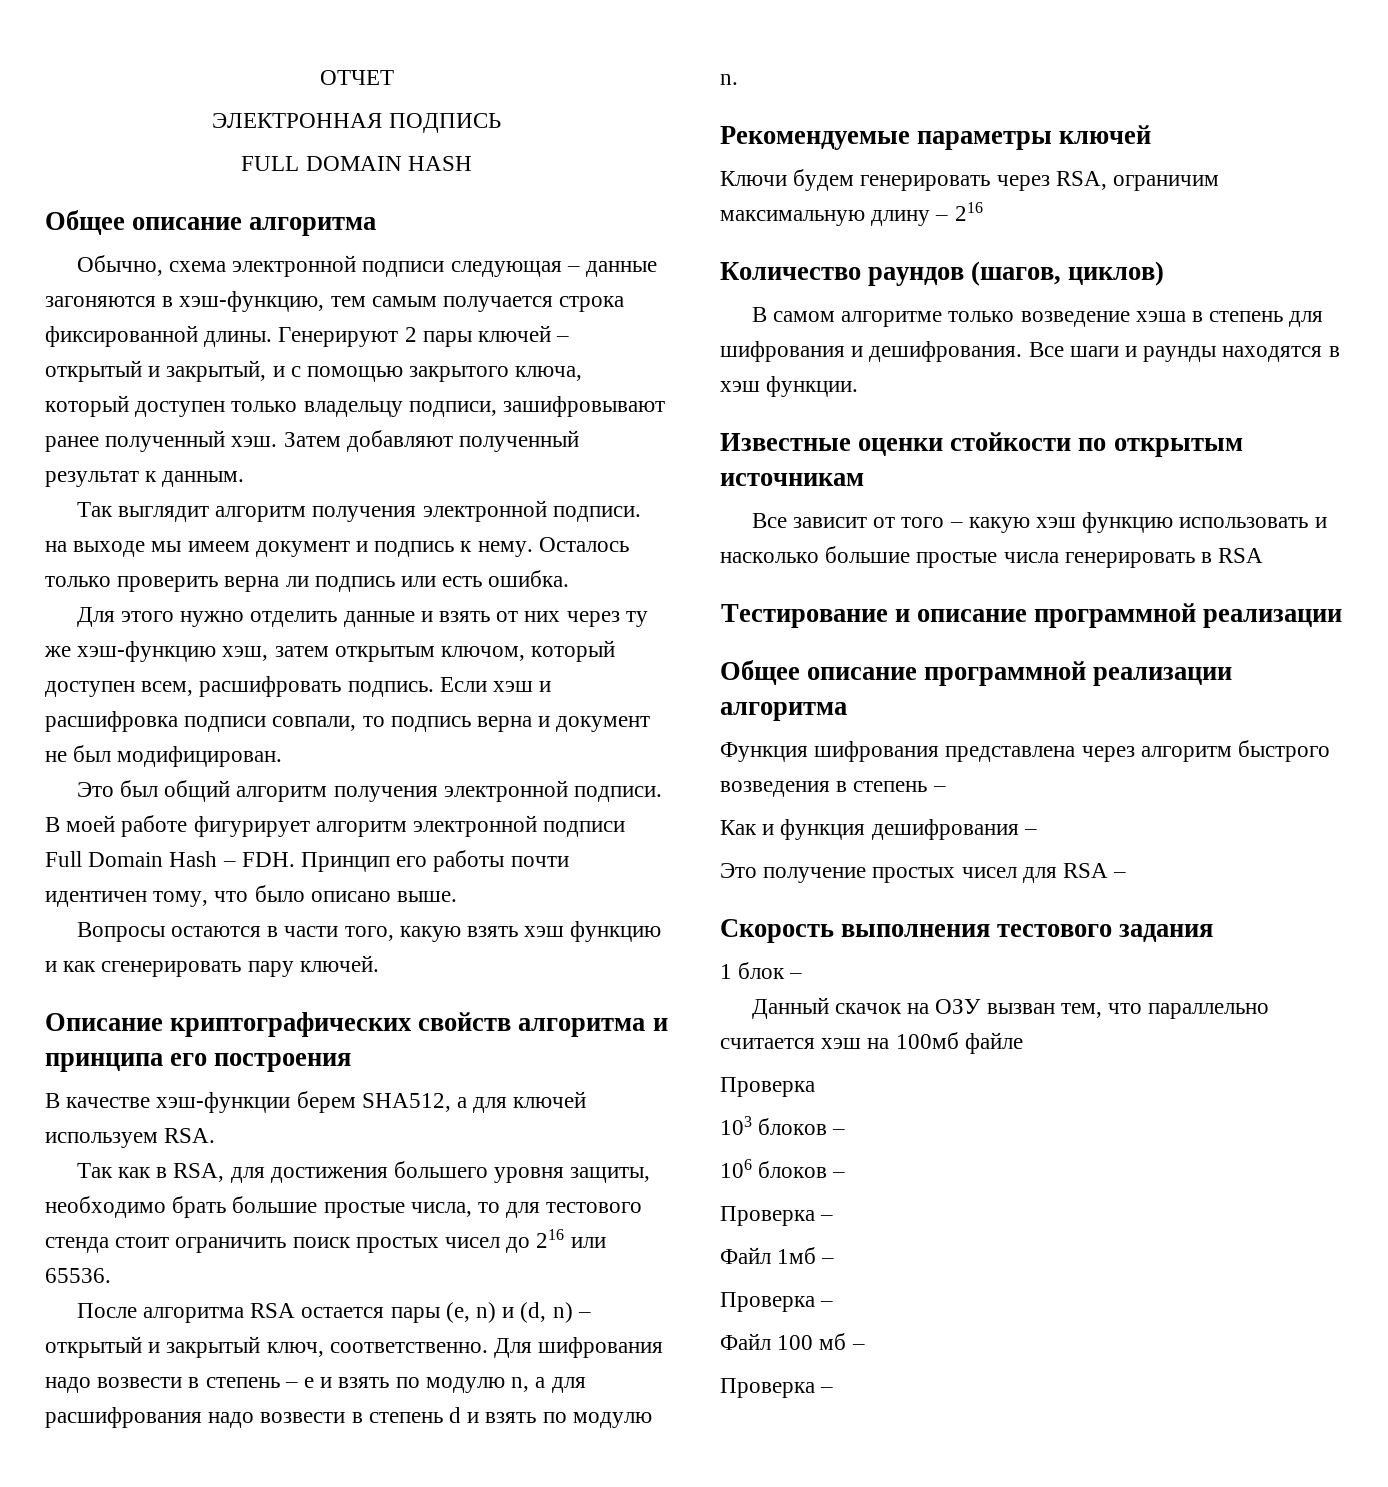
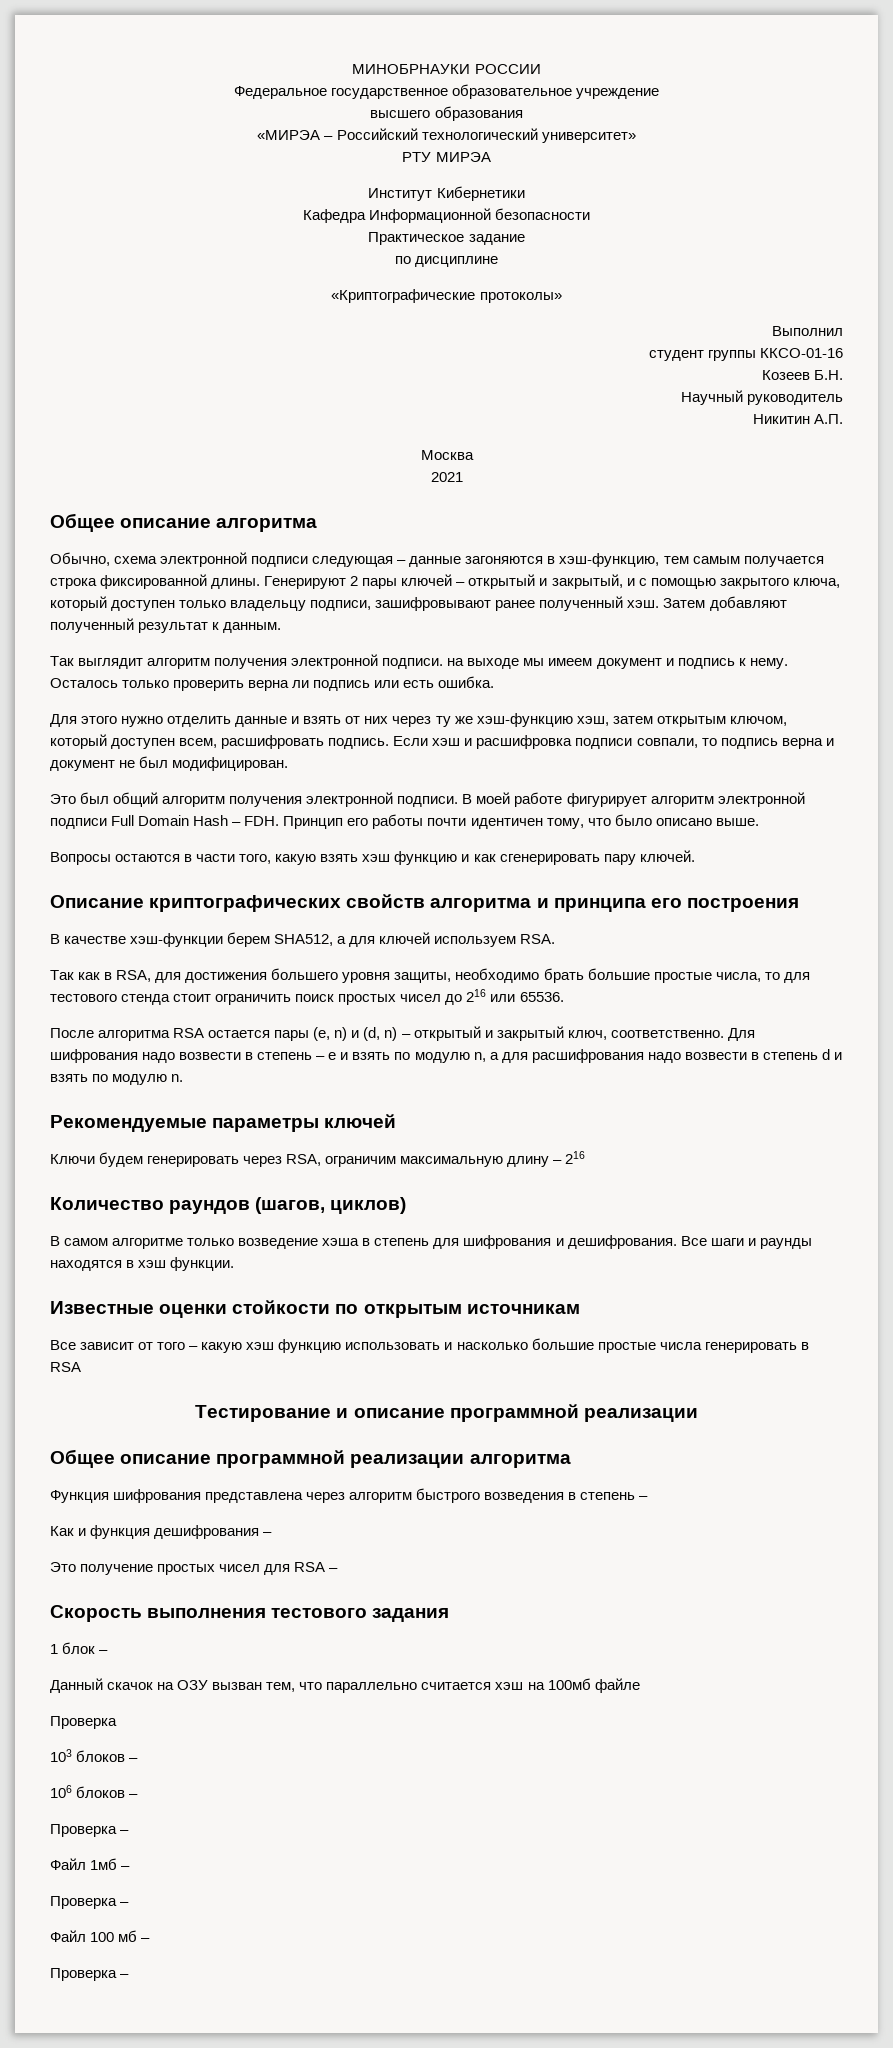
[319,70,394,85] [212,113,501,133] [241,156,472,171] ОТЧЕТ // ЭЛЕКТРОННАЯ ПОДПИСЬ // FULL DOMAIN HASH -> [352,64,541,74] [233,84,660,99] [370,106,523,121] [257,128,636,143] [402,152,491,162] [368,186,525,201] [302,208,591,223] [368,232,525,245] [394,256,499,267] [331,289,562,303] [772,326,843,336] [648,348,843,361] [761,370,843,380] [680,390,843,405] [752,414,843,424] [420,450,474,460] [430,472,463,482] МИНОБРНАУКИ РОССИИ // Федеральное государственное образовательное учреждение // высшего образования // «МИРЭА – Российский технологический университет» // РТУ МИРЭА // Институт Кибернетики // Кафедра Информационной безопасности // Практическое задание // по дисциплине // «Криптографические протоколы» // Выполнил // студент группы ККСО-01-16 // Козеев Б.Н. // Научный руководитель // Никитин А.П. // Москва // 2021

